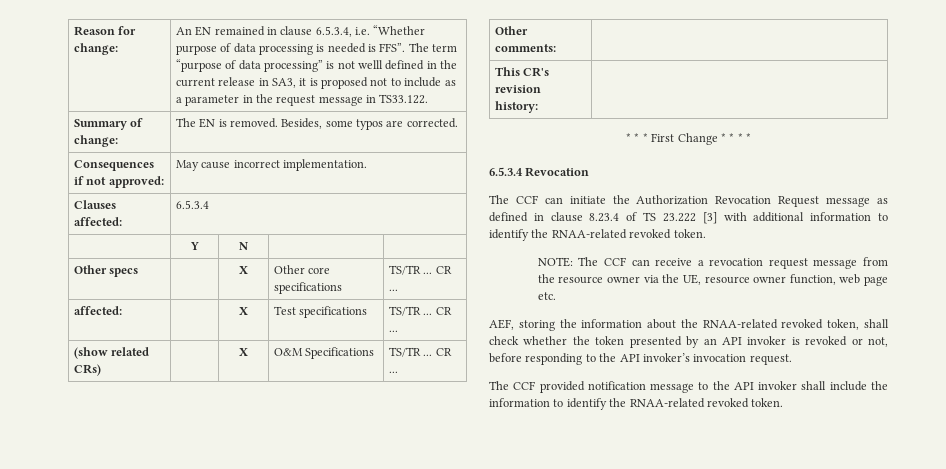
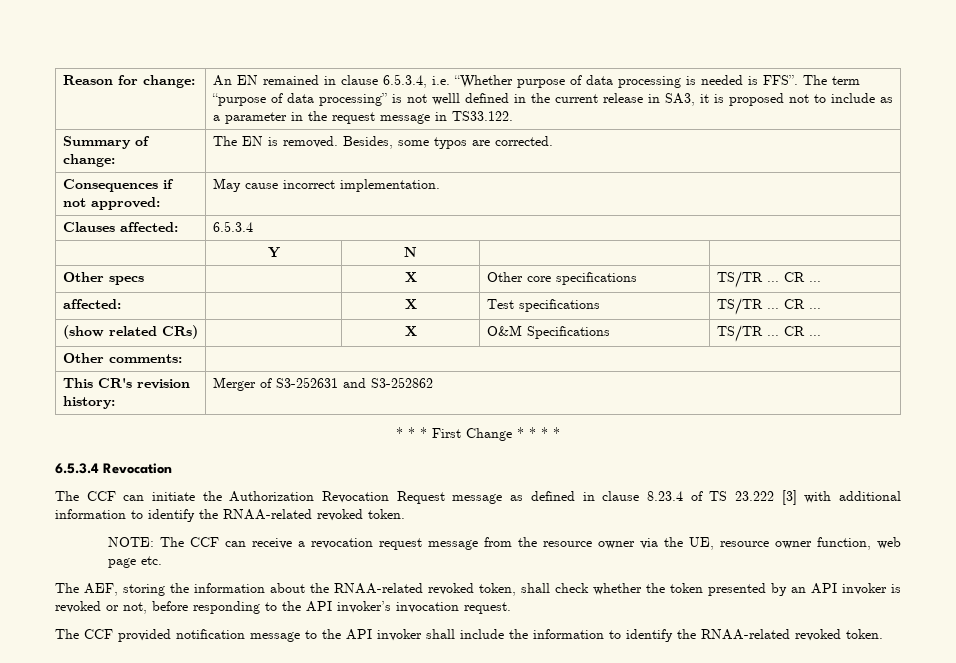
(538, 107) none -> [212,377,433,391] Merger of S3-252631 and S3-252862
(556, 296) none -> [55,583,79,593] The

